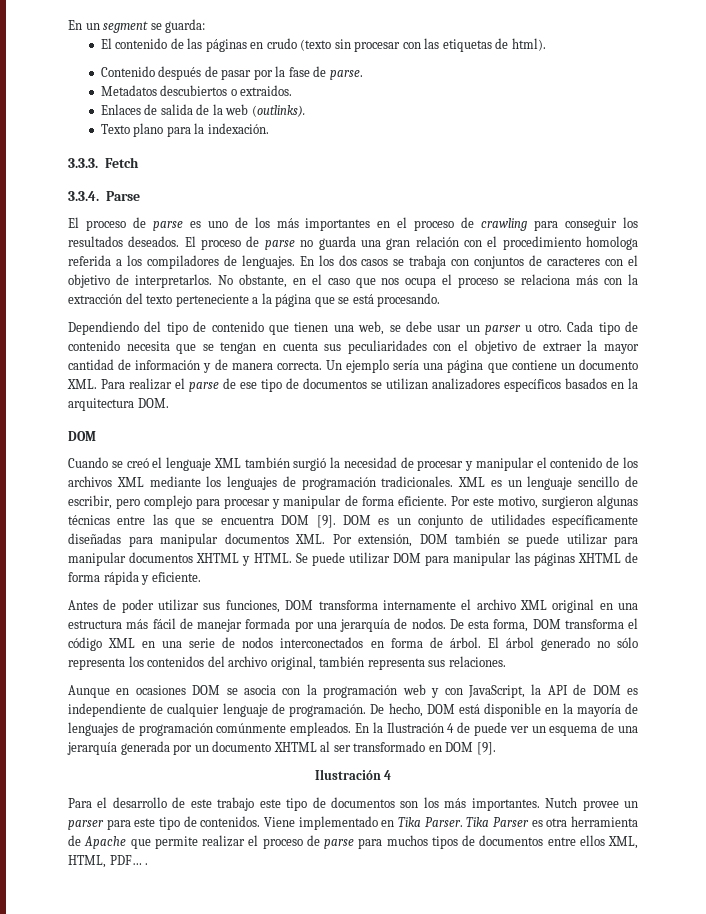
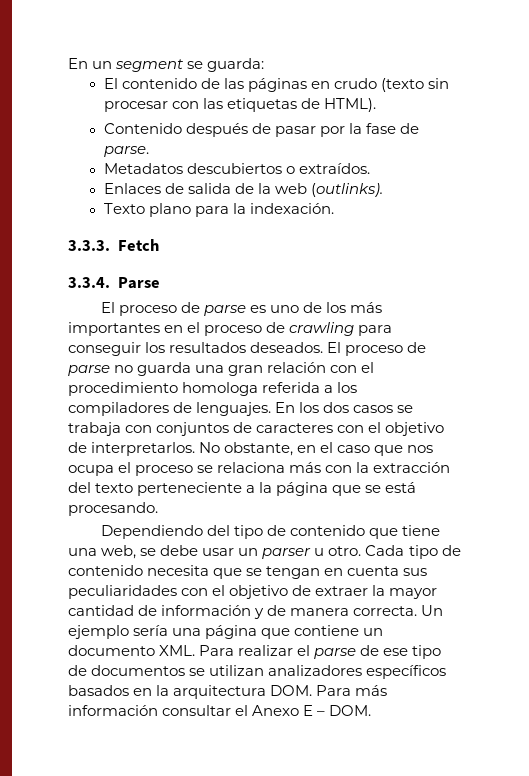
[511,38,546,51] html). -> [323,98,376,112] HTML).
[240,85,293,96] extraidos. -> [298,163,370,174] extraídos.
[294,322,329,332] tienen -> [401,525,440,536] tiene
[68,431,96,441] [68,457,638,471] [68,476,638,490] [68,495,638,509] [68,514,638,528] [68,533,638,547] [68,552,639,566] [68,571,201,585] [68,599,638,613] [68,618,638,632] [68,637,638,651] [68,656,506,670] [68,684,638,698] [68,703,639,717] [68,722,638,736] [67,741,496,755] [314,769,392,780] [68,797,638,811] [68,816,639,830] [68,835,638,849] [68,855,149,868] // DOM // Cuando se creó el lenguaje XML también surgió la necesidad de procesar y manipular el contenido de los archivos XML mediante los lenguajes de programación tradicionales. XML es un lenguaje sencillo de escribir, pero complejo para procesar y manipular de forma eficiente. Por este motivo, surgieron algunas técnicas entre las que se encuentra DOM [9]. DOM es un conjunto de utilidades específicamente diseñadas para manipular documentos XML. Por extensión, DOM también se puede utilizar para manipular documentos XHTML y HTML. Se puede utilizar DOM para manipular las páginas XHTML de forma rápida y eficiente. // Antes de poder utilizar sus funciones, DOM transforma internamente el archivo XML original en una estructura más fácil de manejar formada por una jerarquía de nodos. De esta forma, DOM transforma el código XML en una serie de nodos interconectados en forma de árbol. El árbol generado no sólo representa los contenidos del archivo original, también representa sus relaciones. // Aunque en ocasiones DOM se asocia con la programación web y con JavaScript, la API de DOM es independiente de cualquier lenguaje de programación. De hecho, DOM está disponible en la mayoría de lenguajes de programación comúnmente empleados. En la Ilustración 4 de puede ver un esquema de una jerarquía generada por un documento XHTML al ser transformado en DOM [9]. // Ilustración 4 // Para el desarrollo de este trabajo este tipo de documentos son los más importantes. Nutch provee un parser para este tipo de contenidos. Viene implementado en Tika Parser. Tika Parser es otra herramienta de Apache que permite realizar el proceso de parse para muchos tipos de documentos entre ellos XML, HTML, PDF… . -> [316,685,388,696] [68,705,372,716] Para más información consultar el Anexo E – DOM.

